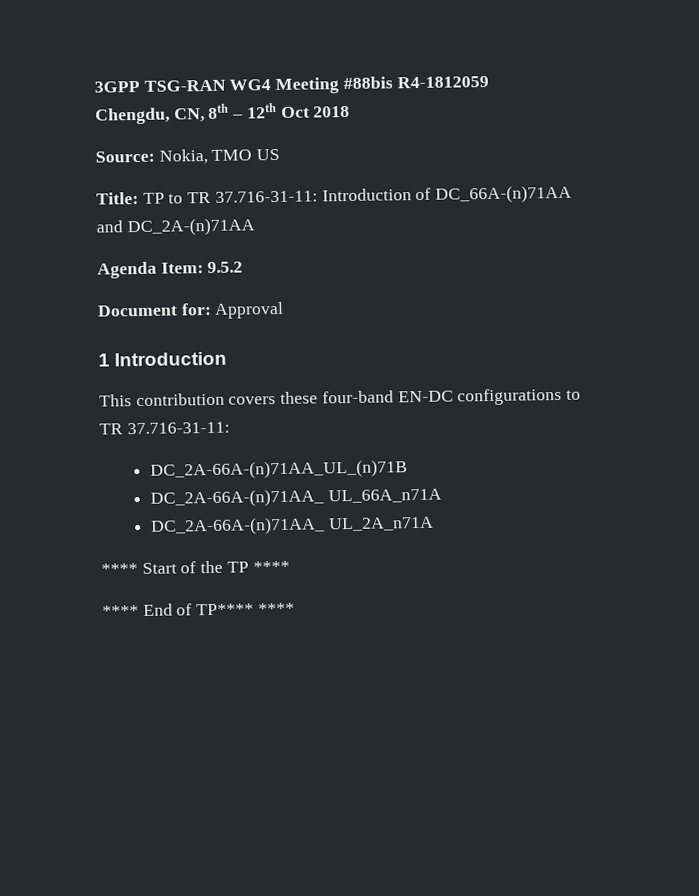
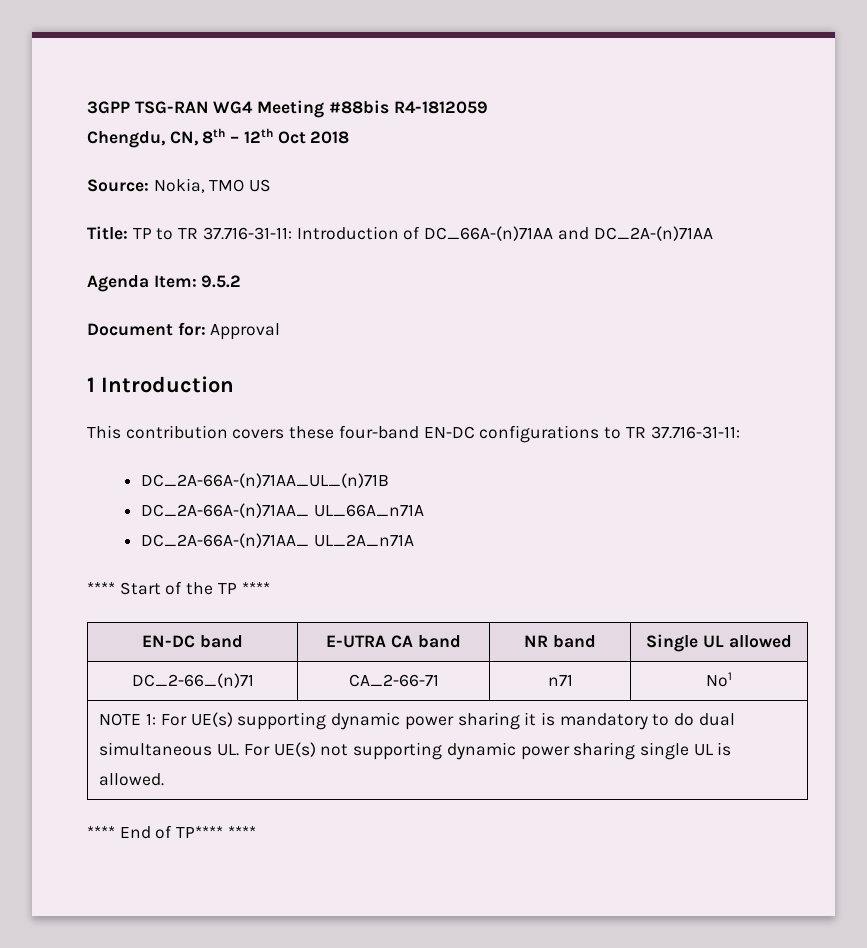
(290, 566) none -> [142,635,243,648] [326,635,461,648] [524,635,596,648] [646,634,792,652] [131,673,254,688] [348,674,439,687] [547,674,573,686] [706,672,732,687] [99,712,735,730] [99,742,732,760] [99,773,165,786] // EN-DC band | E-UTRA CA band | NR band | Single UL allowed // DC_2-66_(n)71 | CA_2-66-71 | n71 | No1 // NOTE 1: For UE(s) supporting dynamic power sharing it is mandatory to do dual simultaneous UL. For UE(s) not supporting dynamic power sharing single UL is allowed.

